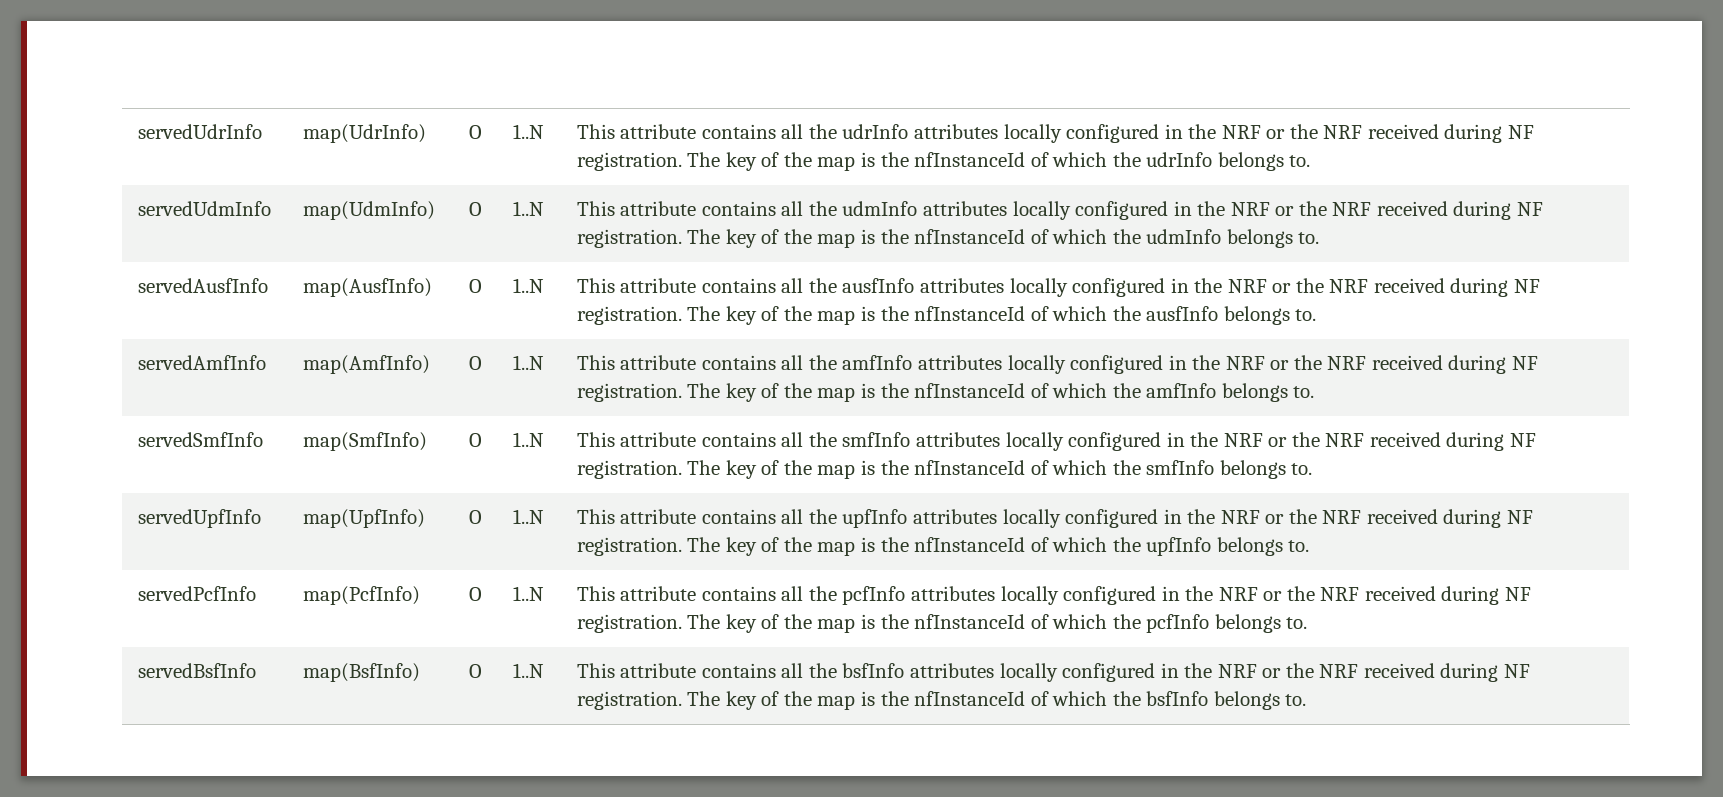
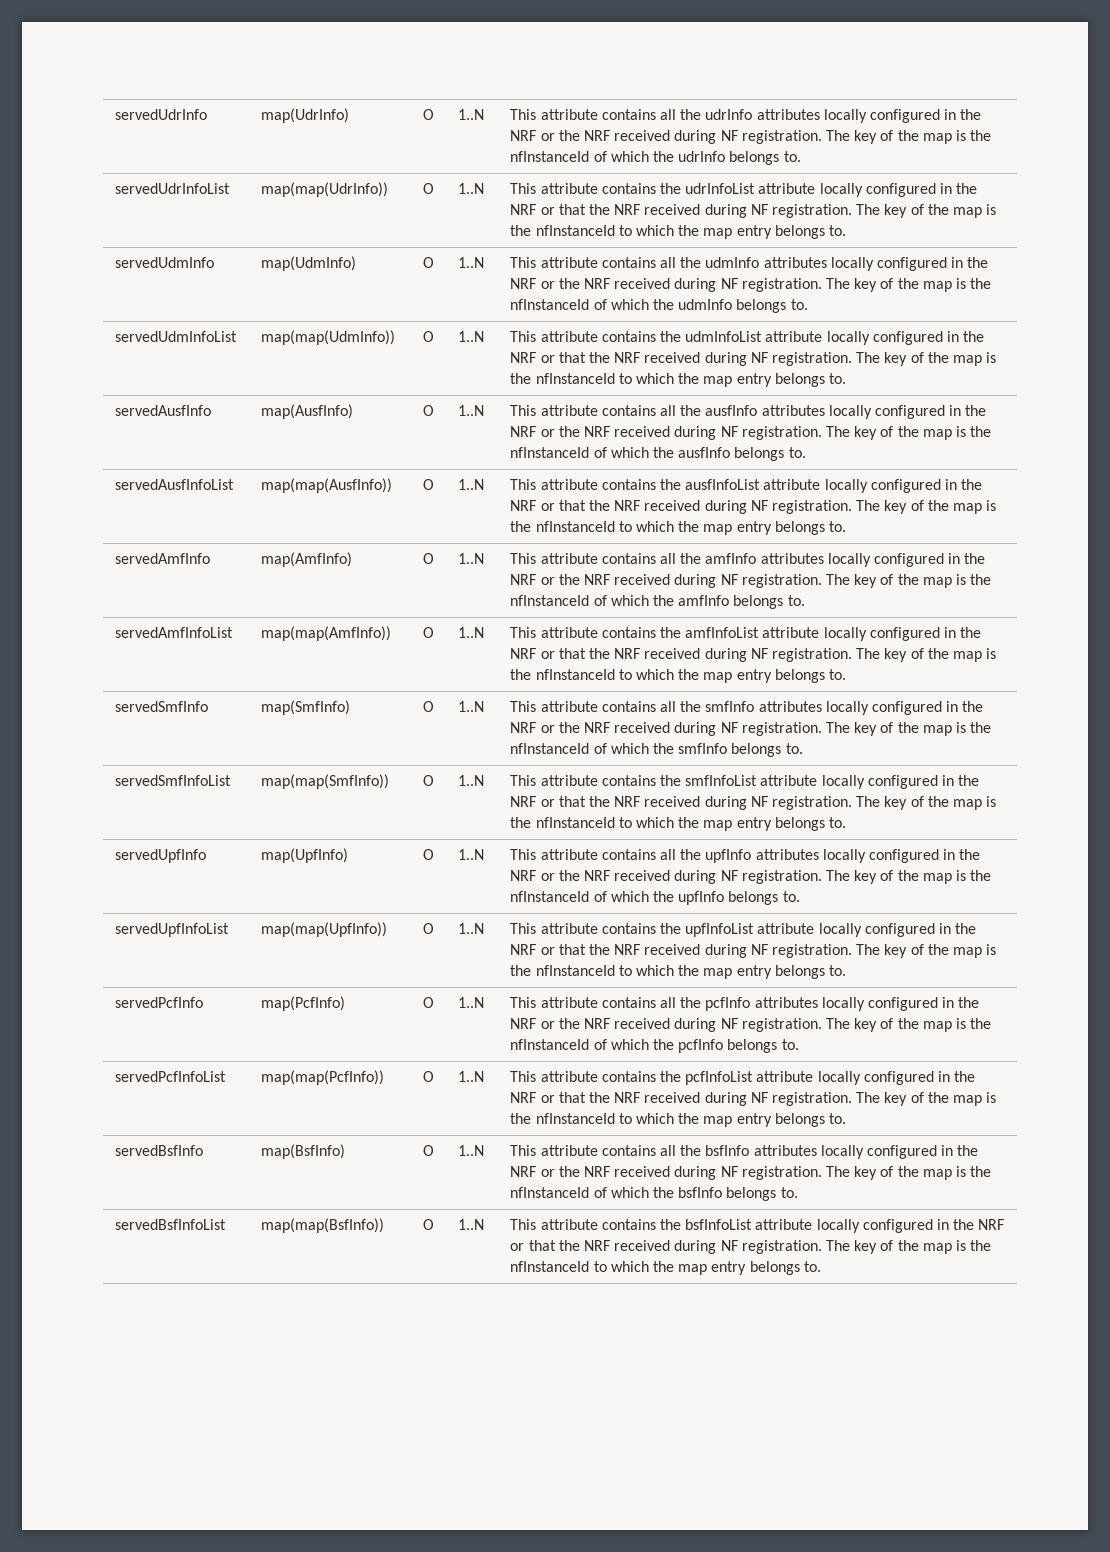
(1311, 161) none -> [115,183,231,194] [261,182,389,197] [422,183,434,194] [458,183,485,194] [510,183,978,197] [510,204,997,218] [510,225,846,239] // servedUdrInfoList | map(map(UdrInfo)) | O | 1..N | This attribute contains the udrInfoList attribute locally configured in the NRF or that the NRF received during NF registration. The key of the map is the nfInstanceId to which the map entry belongs to.
(1320, 238) none -> [115,331,238,342] [261,330,396,345] [422,331,434,342] [458,331,485,342] [510,331,985,345] [510,352,997,366] [510,373,846,387] // servedUdmInfoList | map(map(UdmInfo)) | O | 1..N | This attribute contains the udmInfoList attribute locally configured in the NRF or that the NRF received during NF registration. The key of the map is the nfInstanceId to which the map entry belongs to.
(1317, 315) none -> [115,479,235,490] [261,478,393,493] [422,479,434,490] [458,479,485,490] [510,479,983,493] [510,500,997,514] [510,521,846,535] // servedAusfInfoList | map(map(AusfInfo)) | O | 1..N | This attribute contains the ausfInfoList attribute locally configured in the NRF or that the NRF received during NF registration. The key of the map is the nfInstanceId to which the map entry belongs to.
(1315, 392) none -> [115,627,234,638] [261,626,392,641] [422,627,434,638] [458,627,485,638] [510,627,982,641] [510,648,997,662] [510,669,846,683] // servedAmfInfoList | map(map(AmfInfo)) | O | 1..N | This attribute contains the amfInfoList attribute locally configured in the NRF or that the NRF received during NF registration. The key of the map is the nfInstanceId to which the map entry belongs to.
(1313, 469) none -> [115,775,232,786] [261,774,390,789] [422,775,434,786] [458,775,485,786] [510,775,980,789] [510,796,997,810] [510,817,846,831] // servedSmfInfoList | map(map(SmfInfo)) | O | 1..N | This attribute contains the smfInfoList attribute locally configured in the NRF or that the NRF received during NF registration. The key of the map is the nfInstanceId to which the map entry belongs to.
(1310, 546) none -> [115,923,230,937] [261,922,388,937] [422,923,434,934] [458,923,485,934] [510,923,977,937] [510,944,997,958] [510,965,846,979] // servedUpfInfoList | map(map(UpfInfo)) | O | 1..N | This attribute contains the upfInfoList attribute locally configured in the NRF or that the NRF received during NF registration. The key of the map is the nfInstanceId to which the map entry belongs to.
(1308, 623) none -> [115,1071,227,1082] [261,1070,385,1085] [422,1071,434,1082] [458,1071,485,1082] [510,1071,976,1085] [510,1092,997,1106] [510,1113,846,1127] // servedPcfInfoList | map(map(PcfInfo)) | O | 1..N | This attribute contains the pcfInfoList attribute locally configured in the NRF or that the NRF received during NF registration. The key of the map is the nfInstanceId to which the map entry belongs to.
(1307, 700) none -> [115,1219,227,1230] [261,1218,385,1233] [422,1219,434,1230] [458,1219,485,1230] [510,1219,1005,1233] [510,1240,992,1254] [510,1261,821,1275] // servedBsfInfoList | map(map(BsfInfo)) | O | 1..N | This attribute contains the bsfInfoList attribute locally configured in the NRF or that the NRF received during NF registration. The key of the map is the nfInstanceId to which the map entry belongs to.

